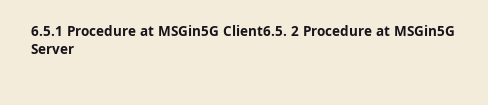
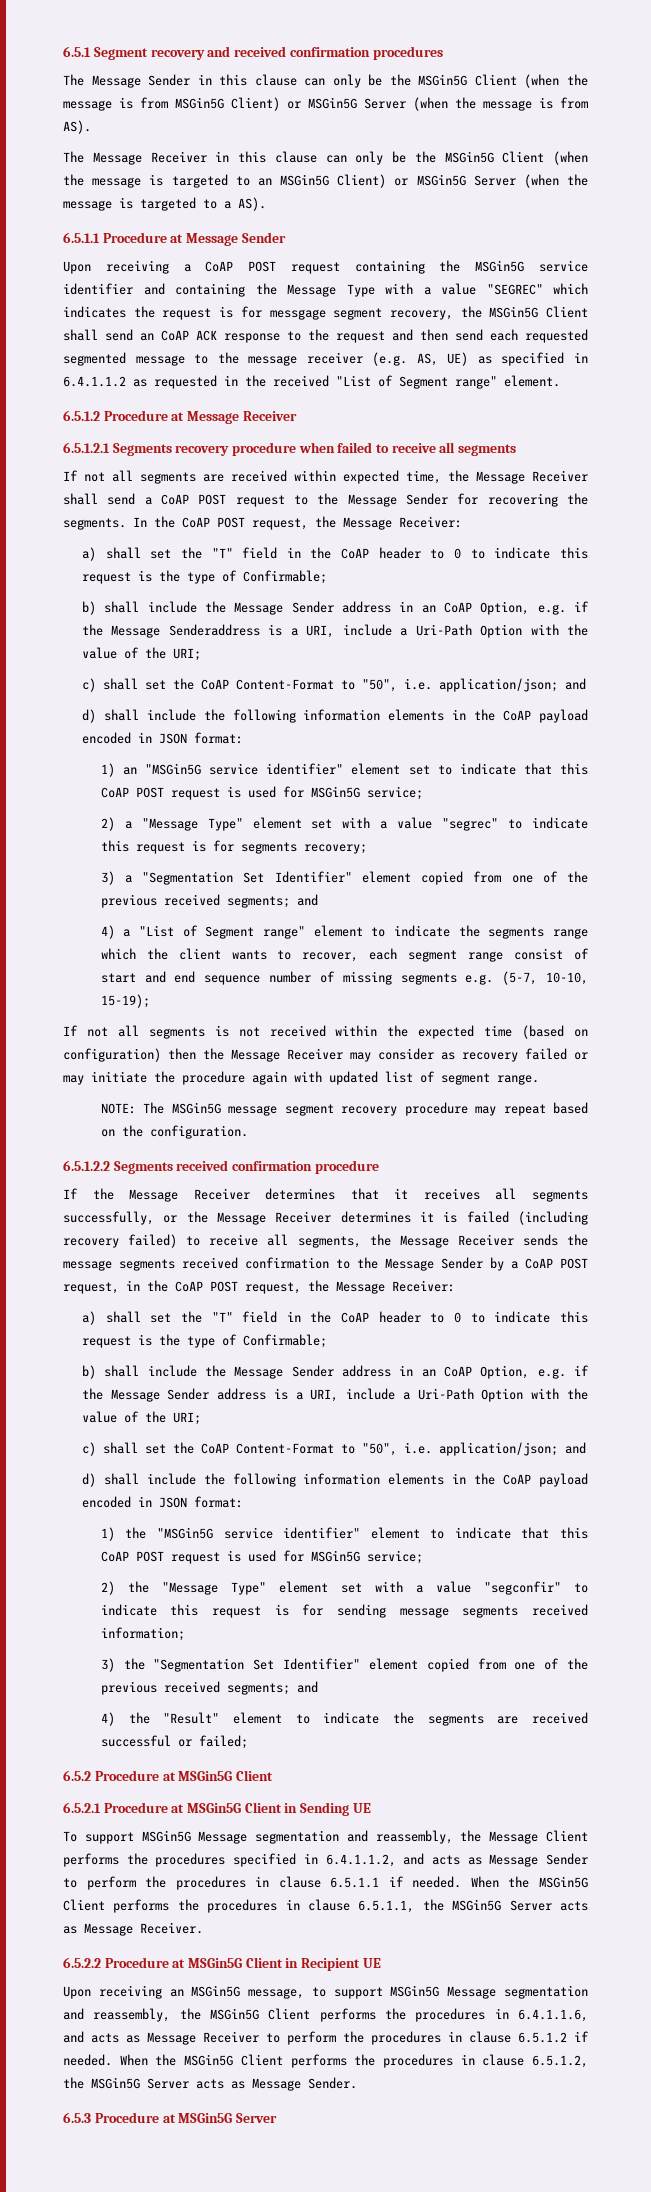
[67,25,299,36] Procedure at MSGin5G Client6.5. 2 -> [93,46,443,60] [63,74,589,88] [63,97,588,111] [63,120,91,134] [63,151,588,165] [63,174,589,188] [63,197,266,211] [63,232,286,246] [63,260,588,274] [63,283,588,297] [63,306,588,320] [63,329,588,343] [63,352,588,366] [63,375,560,389] [63,410,297,424] [63,442,516,456] [63,470,588,484] [63,493,588,507] [63,516,462,530] [81,547,588,561] [81,570,327,584] [81,601,590,615] [81,624,588,638] [81,647,201,661] [81,678,586,692] [81,709,588,723] [81,732,243,744] [100,763,588,777] [100,786,423,800] [100,817,588,831] [100,840,367,854] [100,871,588,885] [100,894,318,908] [100,925,588,939] [100,948,589,962] [100,971,589,985] [100,994,150,1008] [63,1025,589,1039] [63,1048,588,1062] [63,1071,539,1085] [100,1102,588,1116] [100,1125,248,1139] [63,1160,379,1174] [63,1188,588,1202] [63,1211,588,1225] [63,1234,589,1248] [63,1257,588,1271] [63,1280,455,1294] [81,1311,588,1325] [81,1334,327,1348] [81,1365,590,1379] [81,1388,588,1402] [81,1411,201,1425] [81,1442,586,1456] [81,1473,588,1487] [81,1496,243,1508] [100,1527,589,1541] [100,1550,423,1564] [100,1581,589,1595] [100,1604,589,1618] [100,1627,185,1641] [100,1658,589,1672] [100,1681,318,1695] [100,1712,588,1726] [100,1735,248,1749] [63,1770,274,1781] [63,1802,371,1816] [63,1830,588,1844] [63,1853,588,1867] [63,1876,588,1890] [63,1899,588,1913] [63,1922,203,1936] [63,1957,381,1971] [63,1985,588,1999] [63,2008,588,2022] [63,2031,589,2045] [63,2054,588,2068] [63,2077,357,2091] [63,2112,91,2123] Segment recovery and received confirmation procedures // The Message Sender in this clause can only be the MSGin5G Client (when the message is from MSGin5G Client) or MSGin5G Server (when the message is from AS). // The Message Receiver in this clause can only be the MSGin5G Client (when the message is targeted to an MSGin5G Client) or MSGin5G Server (when the message is targeted to a AS). // 6.5.1.1 Procedure at Message Sender // Upon receiving a CoAP POST request containing the MSGin5G service identifier and containing the Message Type with a value "SEGREC" which indicates the request is for messgage segment recovery, the MSGin5G Client shall send an CoAP ACK response to the request and then send each requested segmented message to the message receiver (e.g. AS, UE) as specified in 6.4.1.1.2 as requested in the received "List of Segment range" element. // 6.5.1.2 Procedure at Message Receiver // 6.5.1.2.1 Segments recovery procedure when failed to receive all segments // If not all segments are received within expected time, the Message Receiver shall send a CoAP POST request to the Message Sender for recovering the segments. In the CoAP POST request, the Message Receiver: // a) shall set the "T" field in the CoAP header to 0 to indicate this request is the type of Confirmable; // b) shall include the Message Sender address in an CoAP Option, e.g. if the Message Senderaddress is a URI, include a Uri-Path Option with the value of the URI; // c) shall set the CoAP Content-Format to "50", i.e. application/json; and // d) shall include the following information elements in the CoAP payload encoded in JSON format: // 1) an "MSGin5G service identifier" element set to indicate that this CoAP POST request is used for MSGin5G service; // 2) a "Message Type" element set with a value "segrec" to indicate this request is for segments recovery; // 3) a "Segmentation Set Identifier" element copied from one of the previous received segments; and // 4) a "List of Segment range" element to indicate the segments range which the client wants to recover, each segment range consist of start and end sequence number of missing segments e.g. (5-7, 10-10, 15-19); // If not all segments is not received within the expected time (based on configuration) then the Message Receiver may consider as recovery failed or may initiate the procedure again with updated list of segment range. // NOTE: The MSGin5G message segment recovery procedure may repeat based on the configuration. // 6.5.1.2.2 Segments received confirmation procedure // If the Message Receiver determines that it receives all segments successfully, or the Message Receiver determines it is failed (including recovery failed) to receive all segments, the Message Receiver sends the message segments received confirmation to the Message Sender by a CoAP POST request, in the CoAP POST request, the Message Receiver: // a) shall set the "T" field in the CoAP header to 0 to indicate this request is the type of Confirmable; // b) shall include the Message Sender address in an CoAP Option, e.g. if the Message Sender address is a URI, include a Uri-Path Option with the value of the URI; // c) shall set the CoAP Content-Format to "50", i.e. application/json; and // d) shall include the following information elements in the CoAP payload encoded in JSON format: // 1) the "MSGin5G service identifier" element to indicate that this CoAP POST request is used for MSGin5G service; // 2) the "Message Type" element set with a value "segconfir" to indicate this request is for sending message segments received information; // 3) the "Segmentation Set Identifier" element copied from one of the previous received segments; and // 4) the "Result" element to indicate the segments are received successful or failed; // 6.5.2 Procedure at MSGin5G Client // 6.5.2.1 Procedure at MSGin5G Client in Sending UE // To support MSGin5G Message segmentation and reassembly, the Message Client performs the procedures specified in 6.4.1.1.2, and acts as Message Sender to perform the procedures in clause 6.5.1.1 if needed. When the MSGin5G Client performs the procedures in clause 6.5.1.1, the MSGin5G Server acts as Message Receiver. // 6.5.2.2 Procedure at MSGin5G Client in Recipient UE // Upon receiving an MSGin5G message, to support MSGin5G Message segmentation and reassembly, the MSGin5G Client performs the procedures in 6.4.1.1.6, and acts as Message Receiver to perform the procedures in clause 6.5.1.2 if needed. When the MSGin5G Client performs the procedures in clause 6.5.1.2, the MSGin5G Server acts as Message Sender. // 6.5.3

